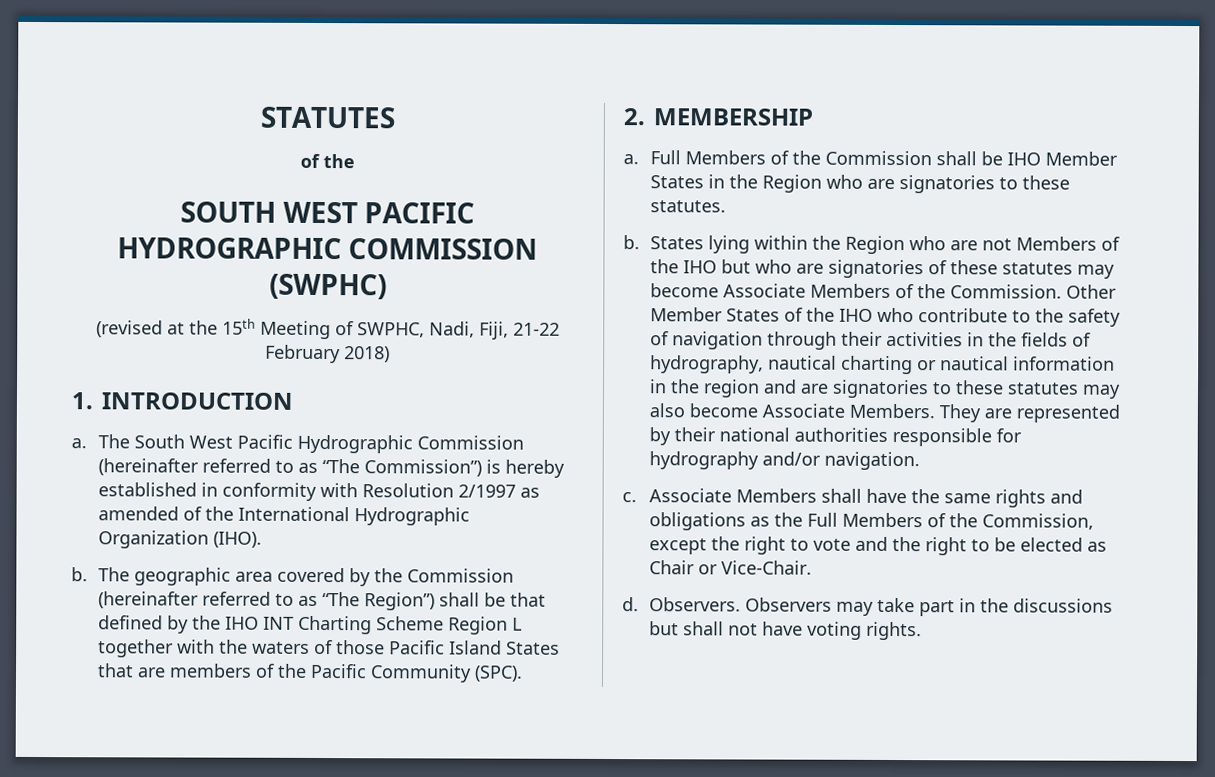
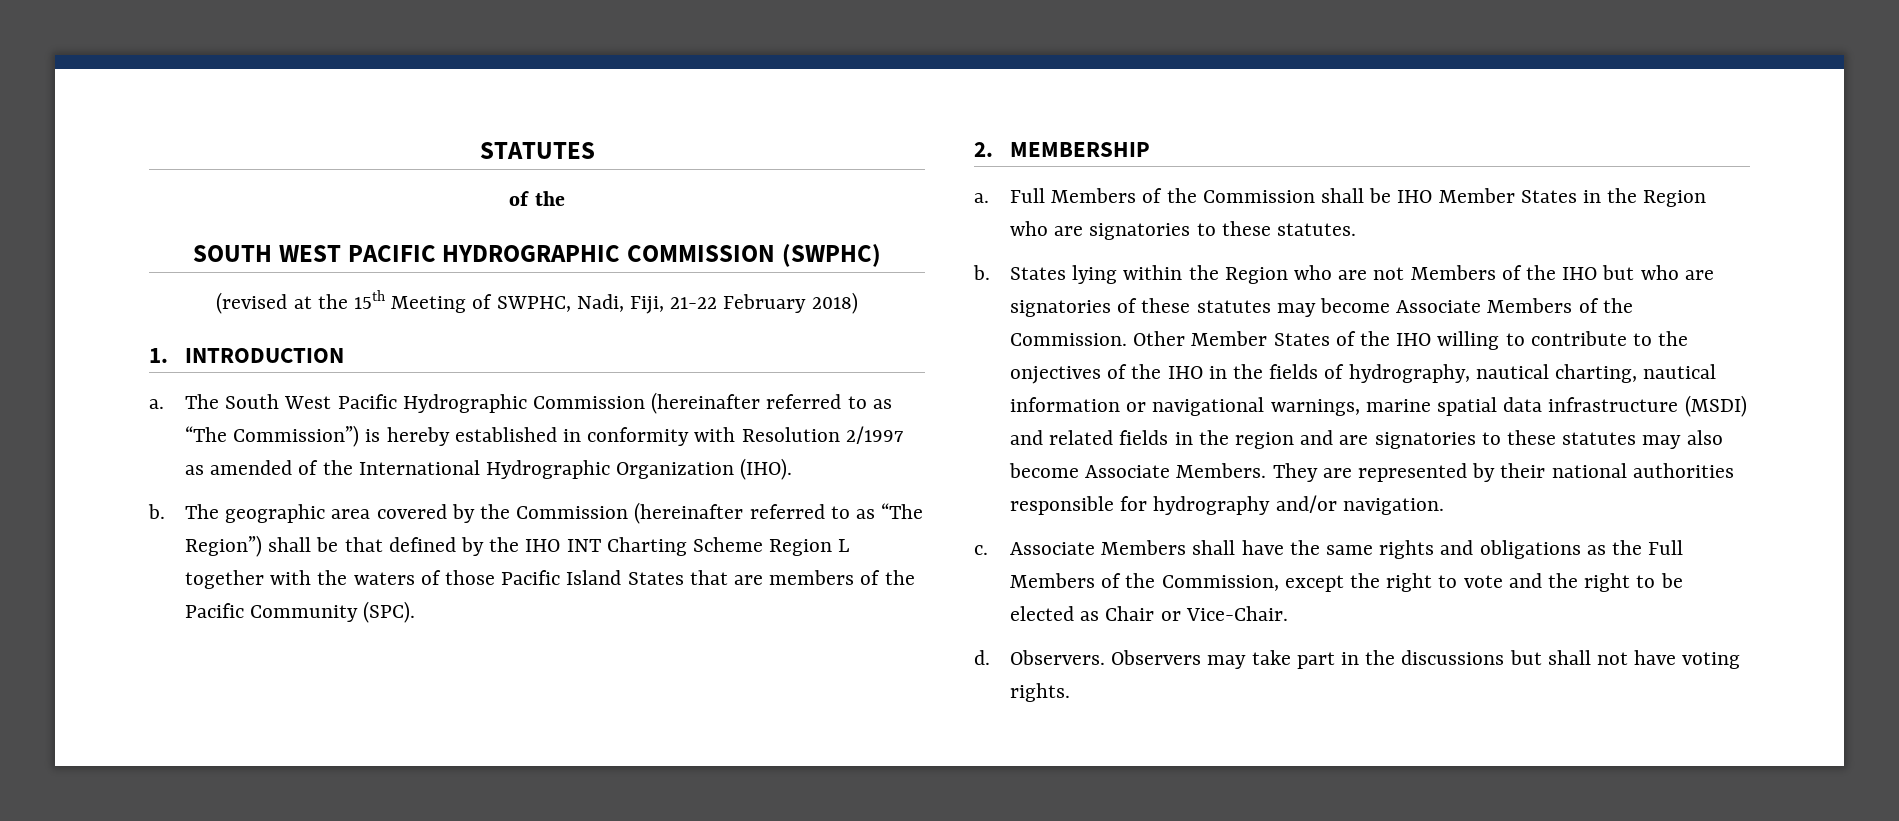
[876,307,914,323] who -> [1437,331,1525,350] willing to
[1067,308,1121,327] [649,331,963,350] safety of navigation through their activities -> [1009,364,1203,384] onjectives of the IHO
[840,355,1115,375] charting or nautical information -> [1555,364,1717,383] [1009,395,1747,417] [1009,430,1169,445] charting, nautical information or navigational warnings, marine spatial data infrastructure (MSDI) and related fields

